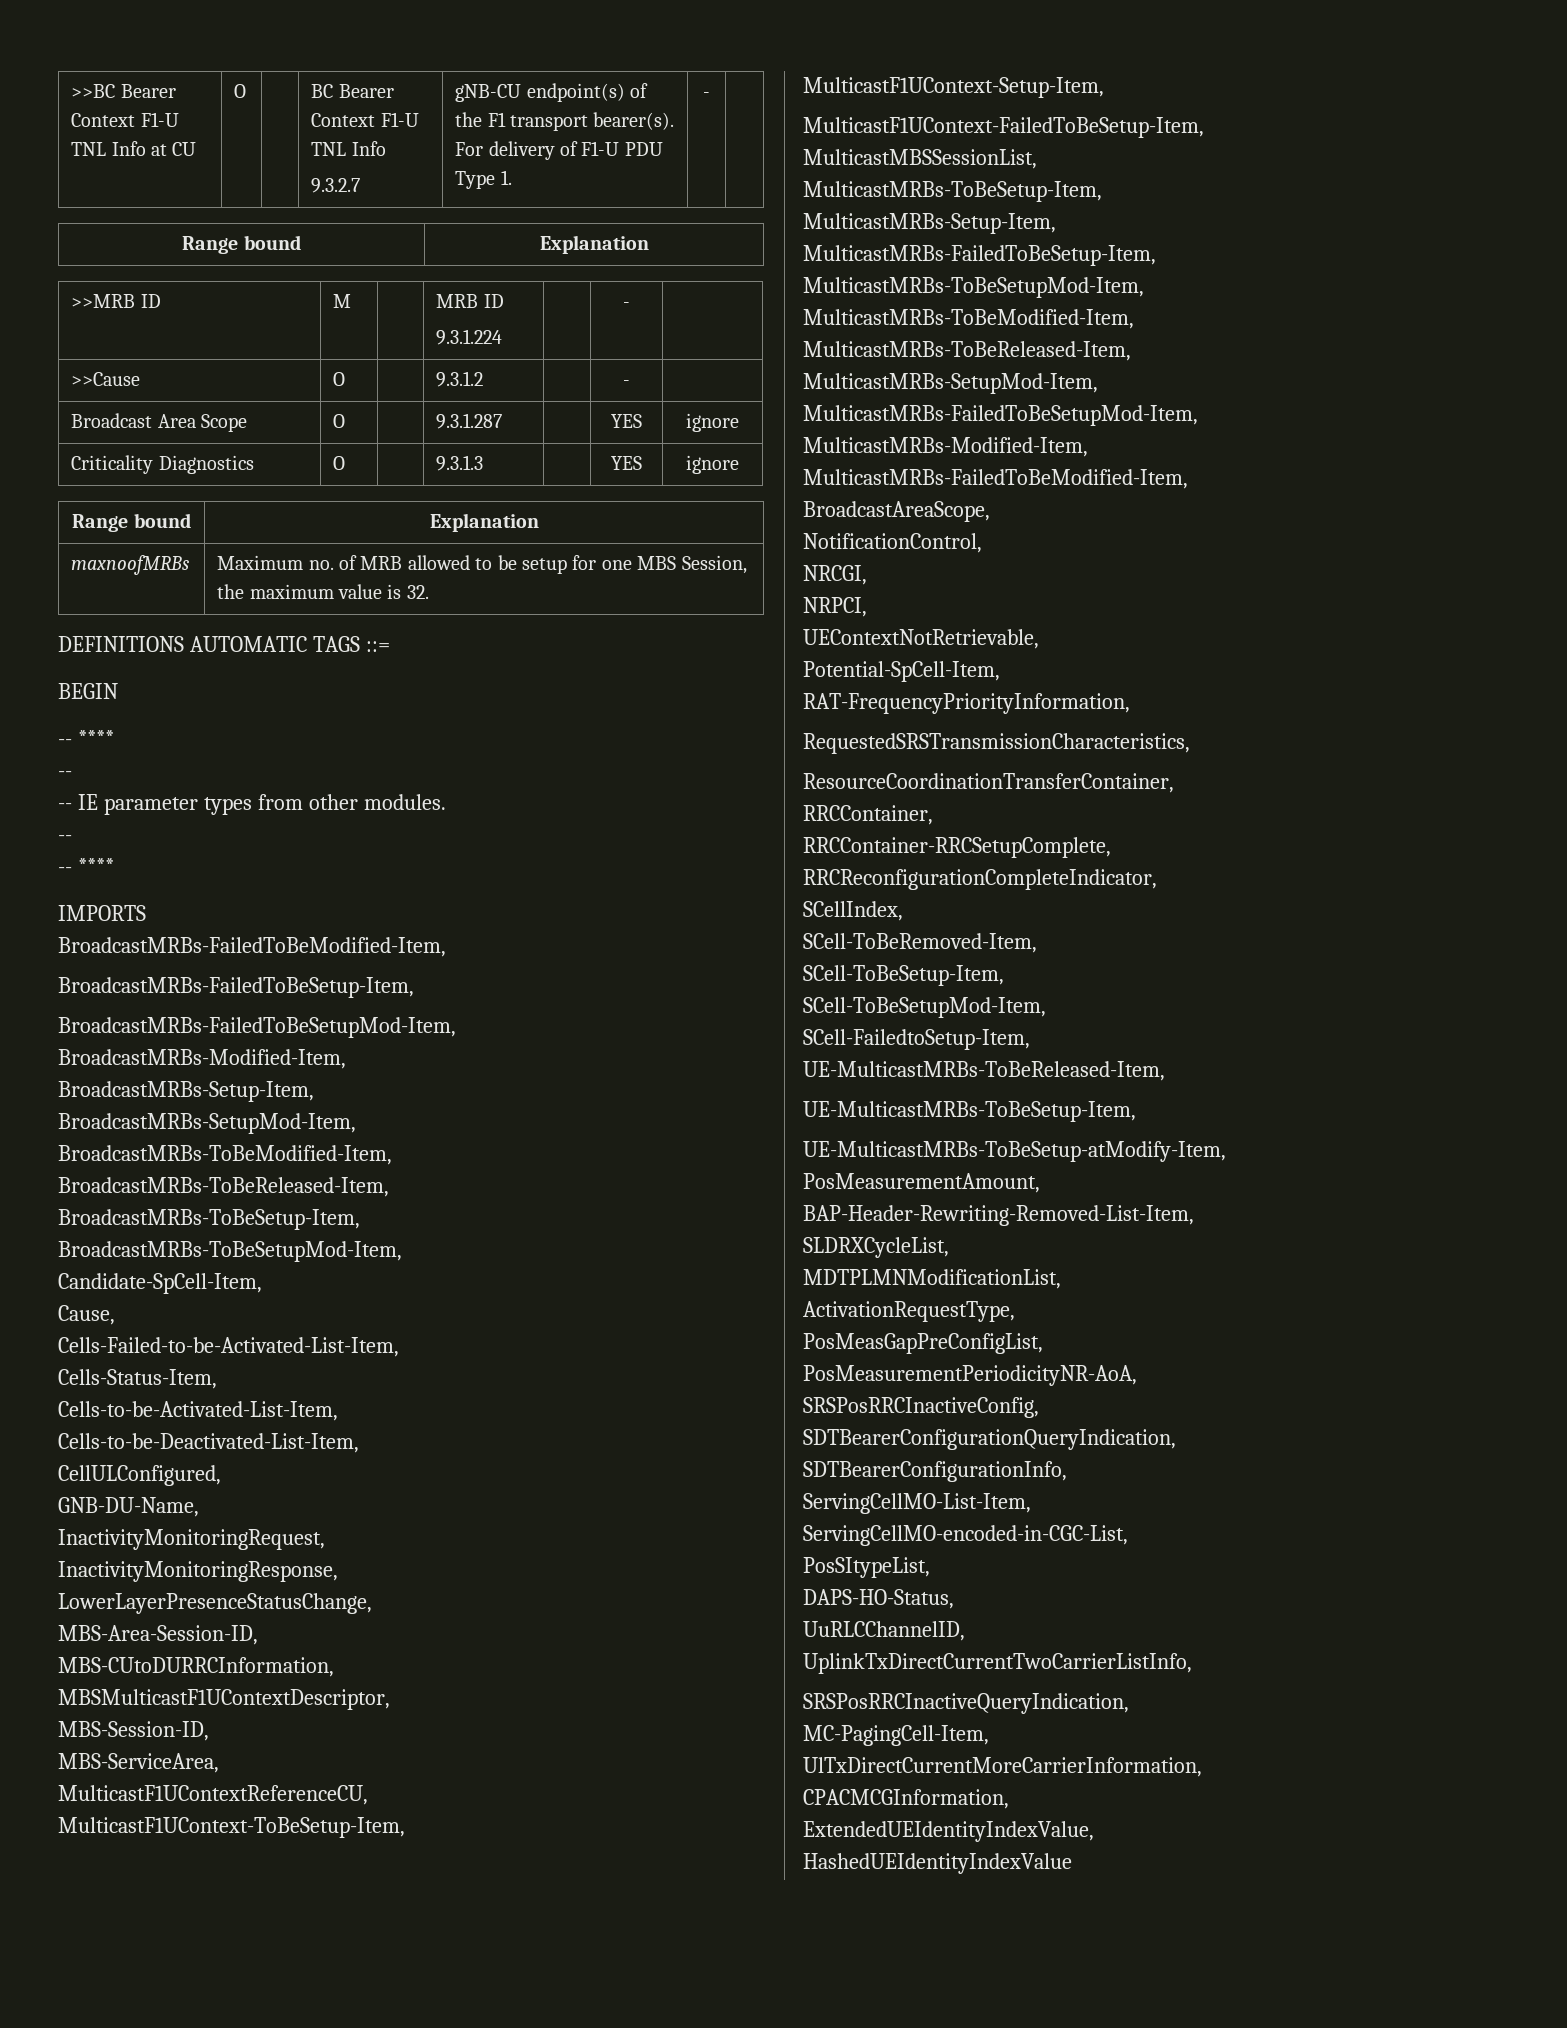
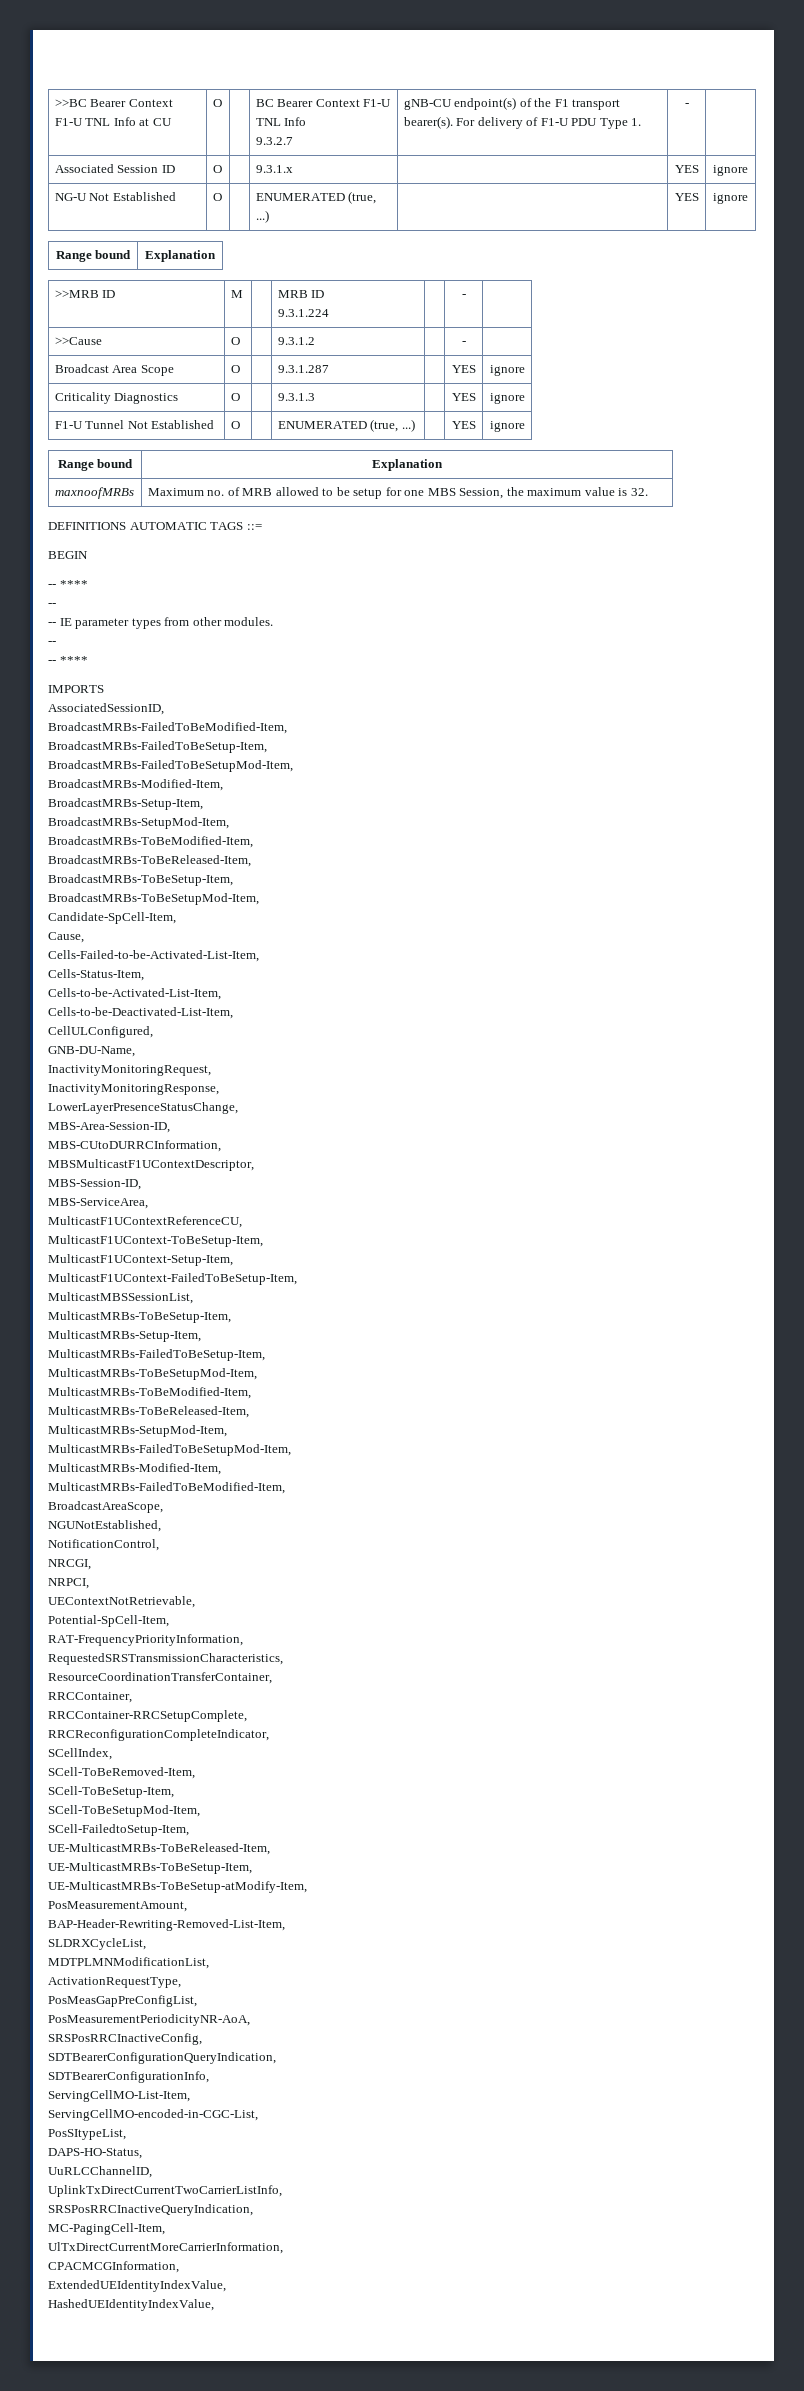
(710, 95) none -> [54,164,175,173] [212,165,222,173] [255,165,293,173] [674,165,699,173] [713,165,748,176] [54,192,176,201] [212,193,222,201] [255,191,377,204] [255,210,269,223] [674,193,699,201] [713,193,748,204] // Associated Session ID | O | | 9.3.1.x | | YES | ignore // NG-U Not Established | O | | ENUMERATED (true, ...) | | YES | ignore
(739, 464) none -> [54,420,215,429] [230,421,240,429] [277,419,415,432] [451,421,476,429] [489,421,525,432] // F1-U Tunnel Not Established | O | | ENUMERATED (true, ...) | | YES | ignore
(146, 913) none -> [48,703,164,715] // AssociatedSessionID,
(990, 511) none -> [48,1520,161,1532] // NGUNotEstablished,
[803,1853,1072,1874] HashedUEIdentityIndexValue -> [48,2299,214,2311] HashedUEIdentityIndexValue,

